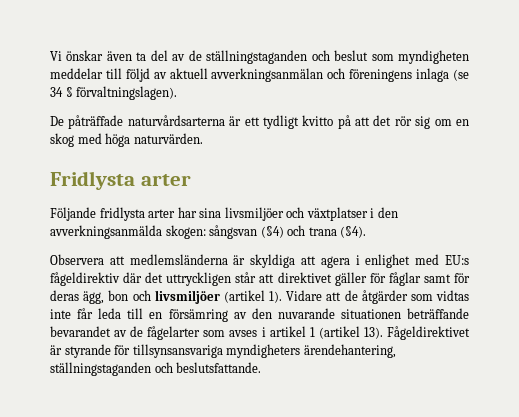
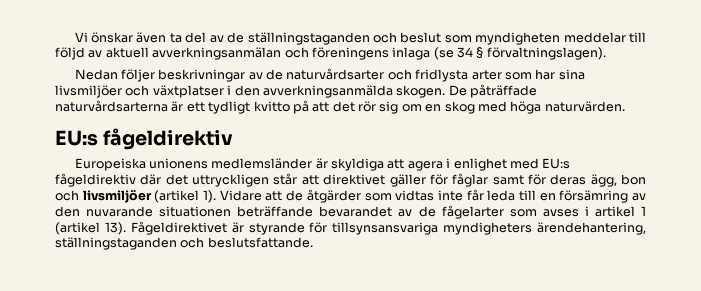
(178, 93) none -> [74,68,585,82] [55,85,446,98] Nedan följer beskrivningar av de naturvårdsarter och fridlysta arter som har sina livsmiljöer och växtplatser i den avverkningsanmälda skogen.
[50,171,191,190] [50,207,398,221] [50,225,367,239] [50,254,228,265] Fridlysta arter // Följande fridlysta arter har sina livsmiljöer och växtplatser i den avverkningsanmälda skogen: sångsvan (§4) och trana (§4). // Observera att medlemsländerna -> [55,128,234,150] [74,158,313,171] EU:s fågeldirektiv // Europeiska unionens medlemsländer

